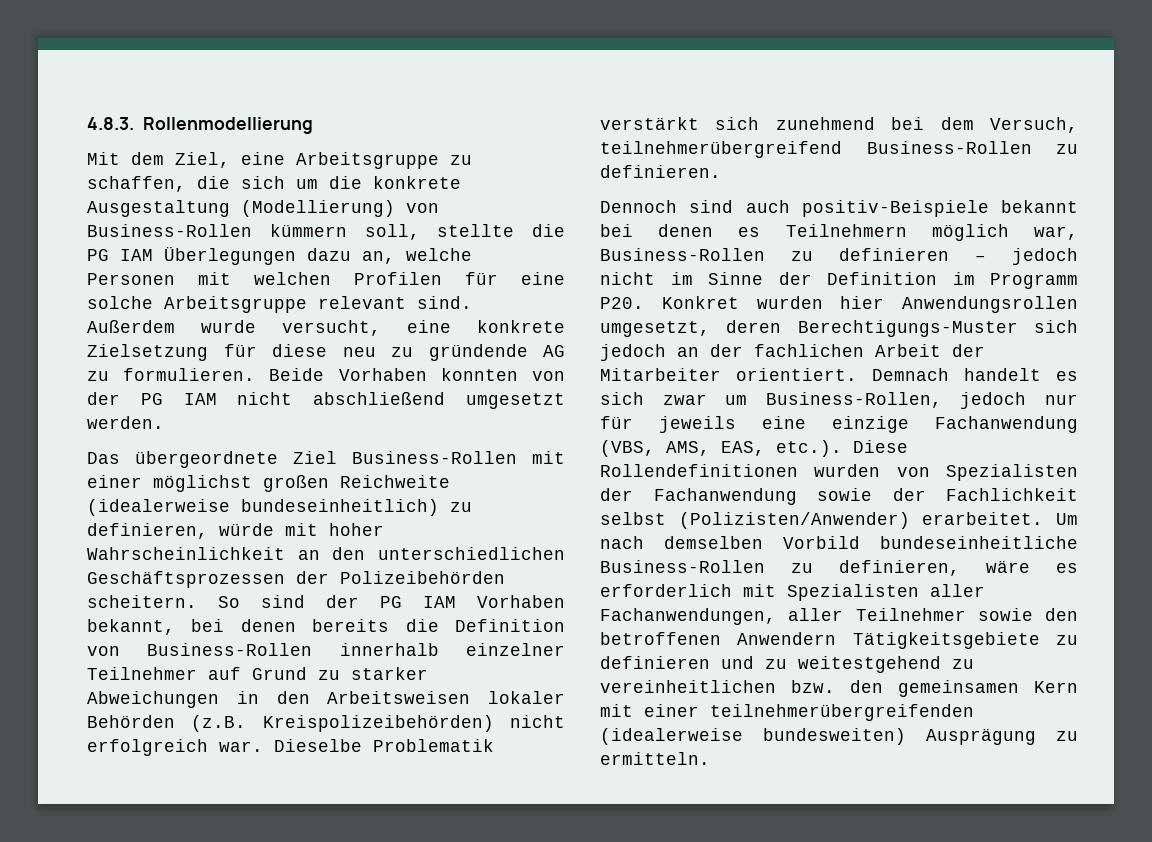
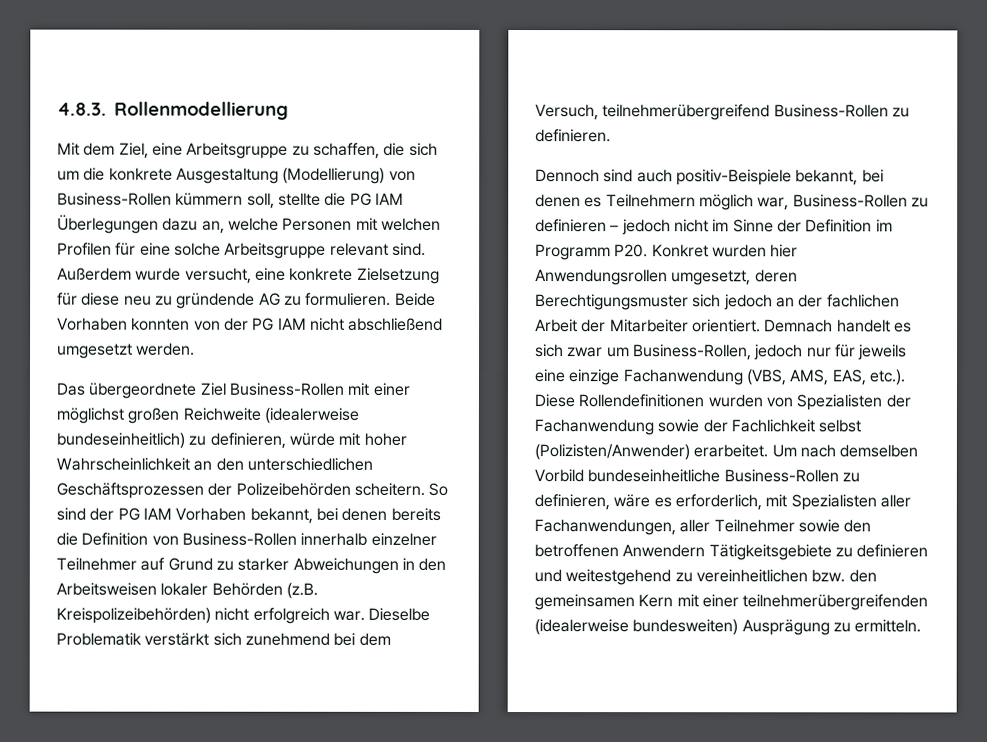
[1001,200,1078,213] bekannt -> [795,169,859,186] bekannt,
[797,320,1018,337] Berechtigungs-Muster -> [535,294,689,311] Berechtigungsmuster
[600,584,732,597] erforderlich -> [674,494,762,511] erforderlich,
[765,659,787,669] zu -> (562, 576) none

